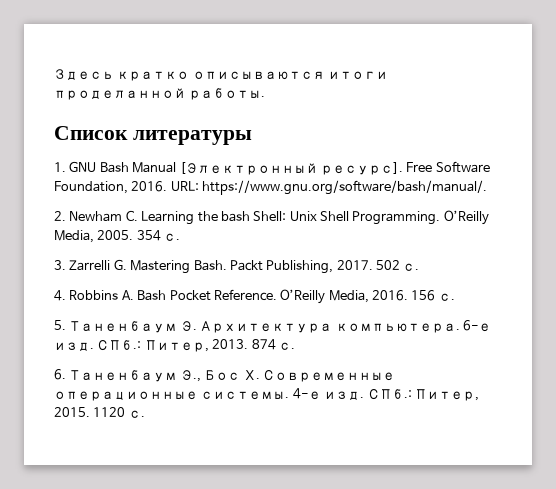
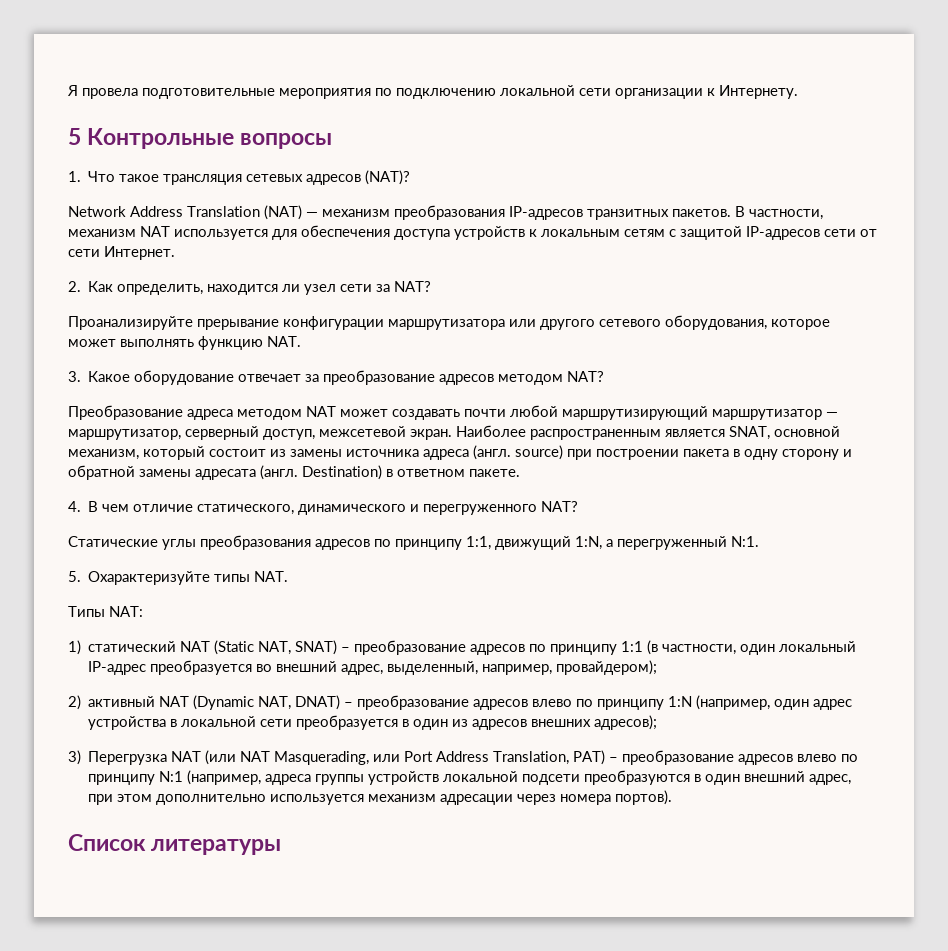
[54,69,389,81] [54,88,266,100] [54,126,252,145] [54,161,490,175] [54,180,488,195] [54,210,489,225] [54,230,181,243] [54,259,420,274] [54,289,455,304] [54,320,491,333] [54,339,295,352] [54,369,395,382] [54,388,479,401] [54,407,145,418] Здесь кратко описываются итоги проделанной работы. // Список литературы // 1. GNU Bash Manual [Электронный ресурс]. Free Software Foundation, 2016. URL: https://www.gnu.org/software/bash/manual/. // 2. Newham C. Learning the bash Shell: Unix Shell Programming. O’Reilly Media, 2005. 354 с. // 3. Zarrelli G. Mastering Bash. Packt Publishing, 2017. 502 с. // 4. Robbins A. Bash Pocket Reference. O’Reilly Media, 2016. 156 с. // 5. Таненбаум Э. Архитектура компьютера. 6-е изд. СПб.: Питер, 2013. 874 с. // 6. Таненбаум Э., Бос Х. Современные операционные системы. 4-е изд. СПб.: Питер, 2015. 1120 с. -> [67,85,798,99] [68,128,333,149] [68,170,411,185] [68,205,823,220] [68,225,877,240] [68,246,175,260] [68,281,432,295] [68,315,830,330] [68,336,301,350] [68,370,605,385] [68,405,838,420] [68,425,840,440] [68,445,852,460] [68,465,520,480] [68,501,579,515] [68,535,759,550] [68,571,289,585] [68,606,143,617] [68,640,857,655] [88,660,658,675] [68,695,853,710] [88,715,658,730] [68,750,859,765] [88,770,852,785] [88,790,673,805] [68,834,282,855] Я провела подготовительные мероприятия по подключению локальной сети организации к Интернету. // 5 Контрольные вопросы // 1. Что такое трансляция сетевых адресов (NAT)? // Network Address Translation (NAT) — механизм преобразования IP-адресов транзитных пакетов. В частности, механизм NAT используется для обеспечения доступа устройств к локальным сетям с защитой IP-адресов сети от сети Интернет. // 2. Как определить, находится ли узел сети за NAT? // Проанализируйте прерывание конфигурации маршрутизатора или другого сетевого оборудования, которое может выполнять функцию NAT. // 3. Какое оборудование отвечает за преобразование адресов методом NAT? // Преобразование адреса методом NAT может создавать почти любой маршрутизирующий маршрутизатор — маршрутизатор, серверный доступ, межсетевой экран. Наиболее распространенным является SNAT, основной механизм, который состоит из замены источника адреса (англ. source) при построении пакета в одну сторону и обратной замены адресата (англ. Destination) в ответном пакете. // 4. В чем отличие статического, динамического и перегруженного NAT? // Статические углы преобразования адресов по принципу 1:1, движущий 1:N, а перегруженный N:1. // 5. Охарактеризуйте типы NAT. // Типы NAT: // 1) статический NAT (Static NAT, SNAT) – преобразование адресов по принципу 1:1 (в частности, один локальный IP-адрес преобразуется во внешний адрес, выделенный, например, провайдером); // 2) активный NAT (Dynamic NAT, DNAT) – преобразование адресов влево по принципу 1:N (например, один адрес устройства в локальной сети преобразуется в один из адресов внешних адресов); // 3) Перегрузка NAT (или NAT Masquerading, или Port Address Translation, PAT) – преобразование адресов влево по принципу N:1 (например, адреса группы устройств локальной подсети преобразуются в один внешний адрес, при этом дополнительно используется механизм адресации через номера портов). // Список литературы

